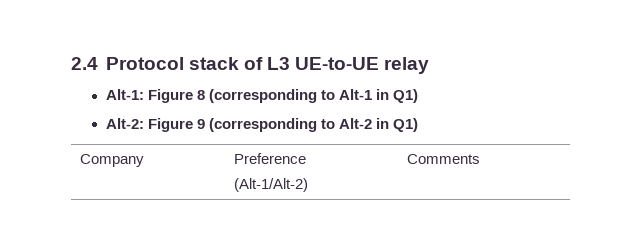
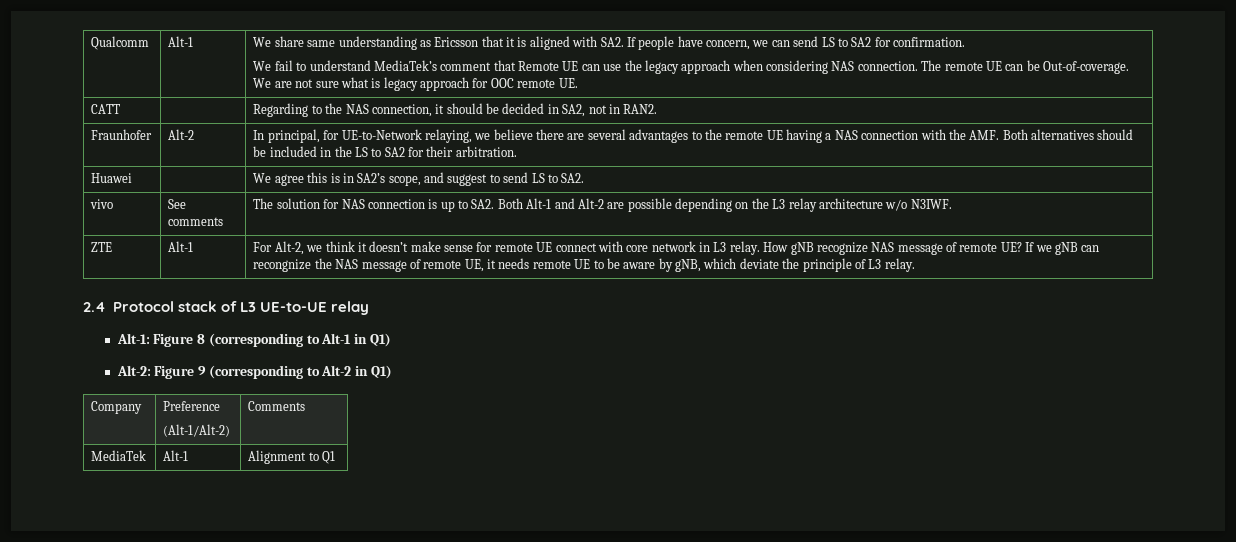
(71, 63) none -> [91,36,150,50] [168,36,194,47] [253,36,966,50] [253,60,1130,74] [253,77,578,91] [91,104,121,114] [253,103,658,117] [91,129,153,140] [168,129,195,140] [253,129,1134,143] [253,146,517,157] [91,173,133,183] [253,172,585,186] [90,199,114,209] [168,199,187,209] [168,217,224,226] [253,198,952,212] [91,242,113,252] [168,241,194,252] [253,241,1100,255] [253,258,915,272] Qualcomm | Alt-1 | We share same understanding as Ericsson that it is aligned with SA2. If people have concern, we can send LS to SA2 for confirmation. // We fail to understand MediaTek’s comment that Remote UE can use the legacy approach when considering NAS connection. The remote UE can be Out-of-coverage. We are not sure what is legacy approach for OOC remote UE. // CATT | | Regarding to the NAS connection, it should be decided in SA2, not in RAN2. // Fraunhofer | Alt-2 | In principal, for UE-to-Network relaying, we believe there are several advantages to the remote UE having a NAS connection with the AMF. Both alternatives should be included in the LS to SA2 for their arbitration. // Huawei | | We agree this is in SA2’s scope, and suggest to send LS to SA2. // vivo | See comments | The solution for NAS connection is up to SA2. Both Alt-1 and Alt-2 are possible depending on the L3 relay architecture w/o N3IWF. // ZTE | Alt-1 | For Alt-2, we think it doesn’t make sense for remote UE connect with core network in L3 relay. How gNB recognize NAS message of remote UE? If we gNB can recongnize the NAS message of remote UE, it needs remote UE to be aware by gNB, which deviate the principle of L3 relay. //
(481, 159) none -> [91,450,147,461] [163,450,189,461] [248,450,336,464] // MediaTek | Alt-1 | Alignment to Q1

